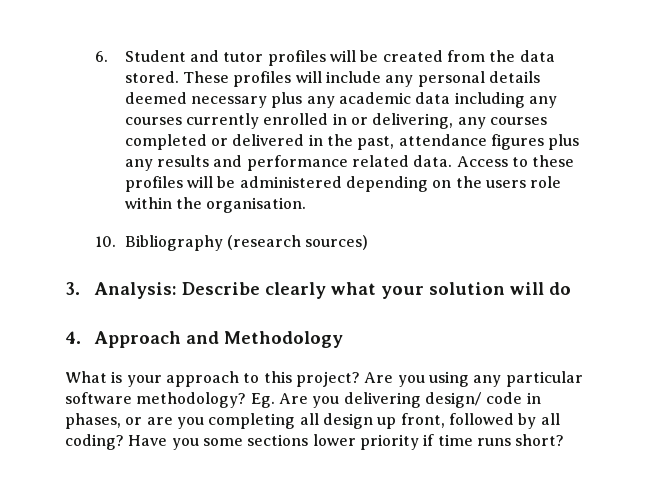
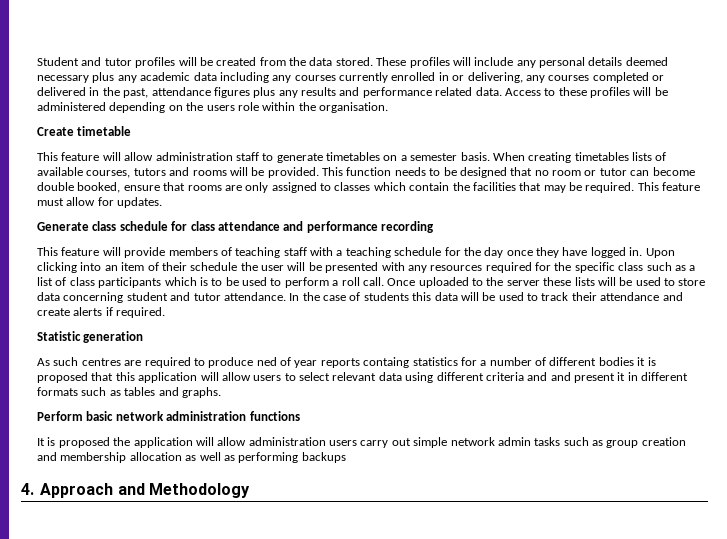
[94,51,108,62] 6. -> (37, 61) none
[94,235,369,251] [65,282,571,299] [65,331,343,348] [65,371,583,387] [65,392,541,408] [65,413,560,429] [65,434,565,450] 10. Bibliography (research sources) // 3. Analysis: Describe clearly what your solution will do // 4. Approach and Methodology // What is your approach to this project? Are you using any particular software methodology? Eg. Are you delivering design/ code in phases, or are you completing all design up front, followed by all coding? Have you some sections lower priority if time runs short? -> [37,126,132,136] [37,152,667,163] [37,167,695,178] [37,182,701,193] [37,197,163,208] [37,221,435,233] [37,247,675,258] [37,262,696,273] [37,277,706,288] [37,292,683,303] [37,307,166,318] [37,331,144,343] [37,357,656,368] [37,372,689,383] [37,387,221,398] [37,411,300,421] [37,437,686,448] [37,452,346,463] [21,483,250,498] Create timetable // This feature will allow administration staff to generate timetables on a semester basis. When creating timetables lists of available courses, tutors and rooms will be provided. This function needs to be designed that no room or tutor can become double booked, ensure that rooms are only assigned to classes which contain the facilities that may be required. This feature must allow for updates. // Generate class schedule for class attendance and performance recording // This feature will provide members of teaching staff with a teaching schedule for the day once they have logged in. Upon clicking into an item of their schedule the user will be presented with any resources required for the specific class such as a list of class participants which is to be used to perform a roll call. Once uploaded to the server these lists will be used to store data concerning student and tutor attendance. In the case of students this data will be used to track their attendance and create alerts if required. // Statistic generation // As such centres are required to produce ned of year reports containg statistics for a number of different bodies it is proposed that this application will allow users to select relevant data using different criteria and and present it in different formats such as tables and graphs. // Perform basic network administration functions // It is proposed the application will allow administration users carry out simple network admin tasks such as group creation and membership allocation as well as performing backups // 4. Approach and Methodology

